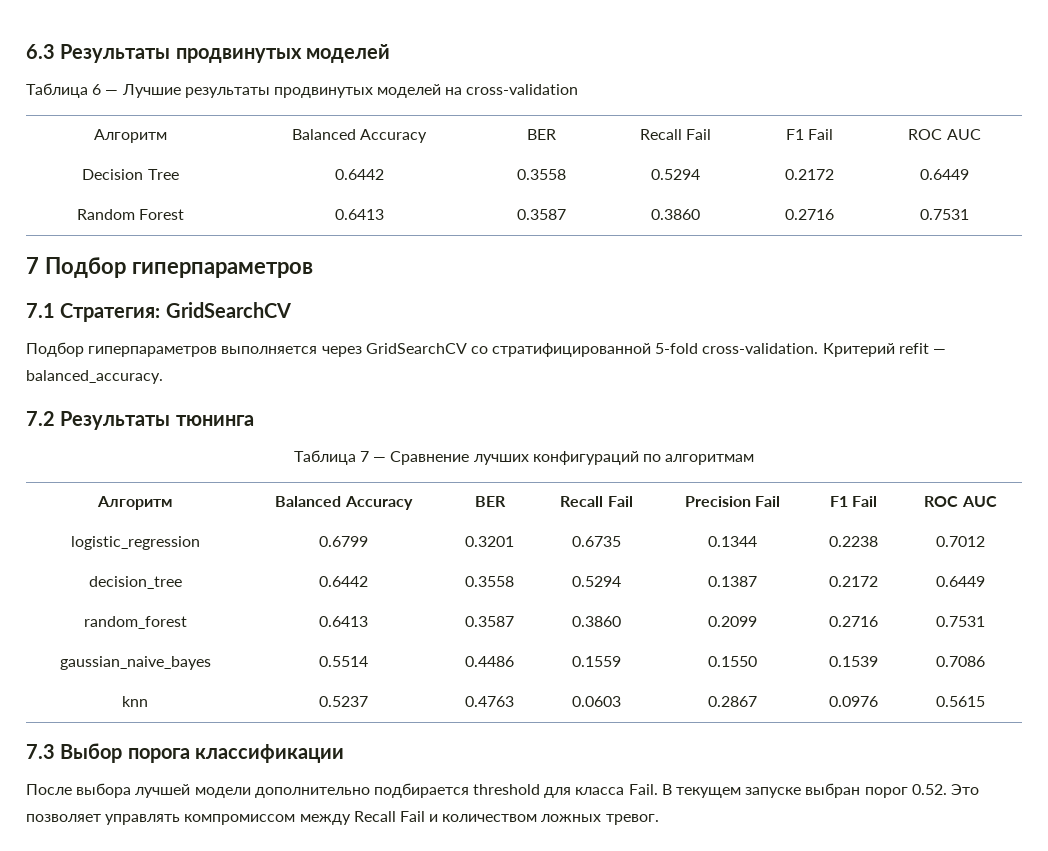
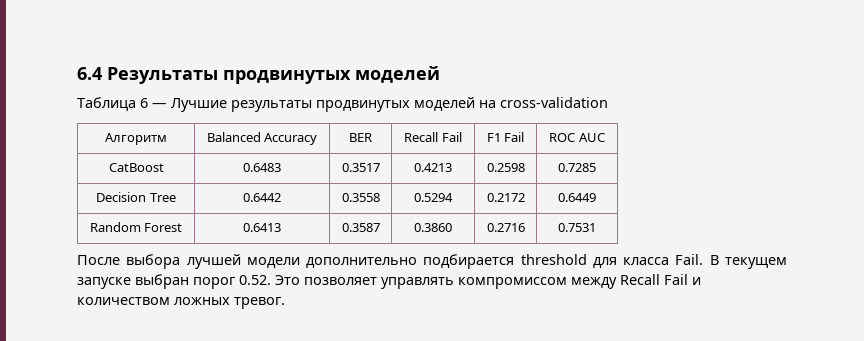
[26,44,55,59] 6.3 -> [77,67,102,80] 6.4
(981, 134) none -> [108,163,164,172] [243,163,281,172] [341,163,380,172] [414,163,452,172] [486,163,525,172] [558,163,596,172] // CatBoost | 0.6483 | 0.3517 | 0.4213 | 0.2598 | 0.7285
[26,257,313,278] [26,302,291,322] [26,342,947,357] [26,370,163,384] [26,411,254,430] [293,450,755,465] [97,496,172,510] [275,496,413,510] [474,496,506,507] [560,496,633,507] [684,496,781,507] [829,496,878,507] [924,496,997,507] [70,536,200,550] [319,536,368,547] [465,536,514,547] [572,536,621,547] [708,536,757,547] [829,536,878,547] [936,536,985,547] [88,576,182,589] [319,576,368,587] [465,576,514,587] [572,576,621,587] [708,576,757,587] [829,576,878,587] [936,576,985,587] [83,616,187,629] [319,616,368,627] [465,616,514,627] [572,616,621,627] [708,616,757,627] [829,616,878,627] [936,616,985,627] [59,656,211,670] [319,656,368,667] [465,656,514,667] [572,656,621,667] [708,656,757,667] [829,656,878,667] [936,656,985,667] [122,696,148,707] [319,696,368,707] [465,696,514,707] [572,696,621,707] [708,696,757,707] [829,696,878,707] [936,696,985,707] [26,743,344,763] // 7 Подбор гиперпараметров // 7.1 Стратегия: GridSearchCV // Подбор гиперпараметров выполняется через GridSearchCV со стратифицированной 5-fold cross-validation. Критерий refit — balanced_accuracy. // 7.2 Результаты тюнинга // Таблица 7 — Сравнение лучших конфигураций по алгоритмам // Алгоритм | Balanced Accuracy | BER | Recall Fail | Precision Fail | F1 Fail | ROC AUC // logistic_regression | 0.6799 | 0.3201 | 0.6735 | 0.1344 | 0.2238 | 0.7012 // decision_tree | 0.6442 | 0.3558 | 0.5294 | 0.1387 | 0.2172 | 0.6449 // random_forest | 0.6413 | 0.3587 | 0.3860 | 0.2099 | 0.2716 | 0.7531 // gaussian_naive_bayes | 0.5514 | 0.4486 | 0.1559 | 0.1550 | 0.1539 | 0.7086 // knn | 0.5237 | 0.4763 | 0.0603 | 0.2867 | 0.0976 | 0.5615 // 7.3 Выбор порога классификации -> (596, 227) none

